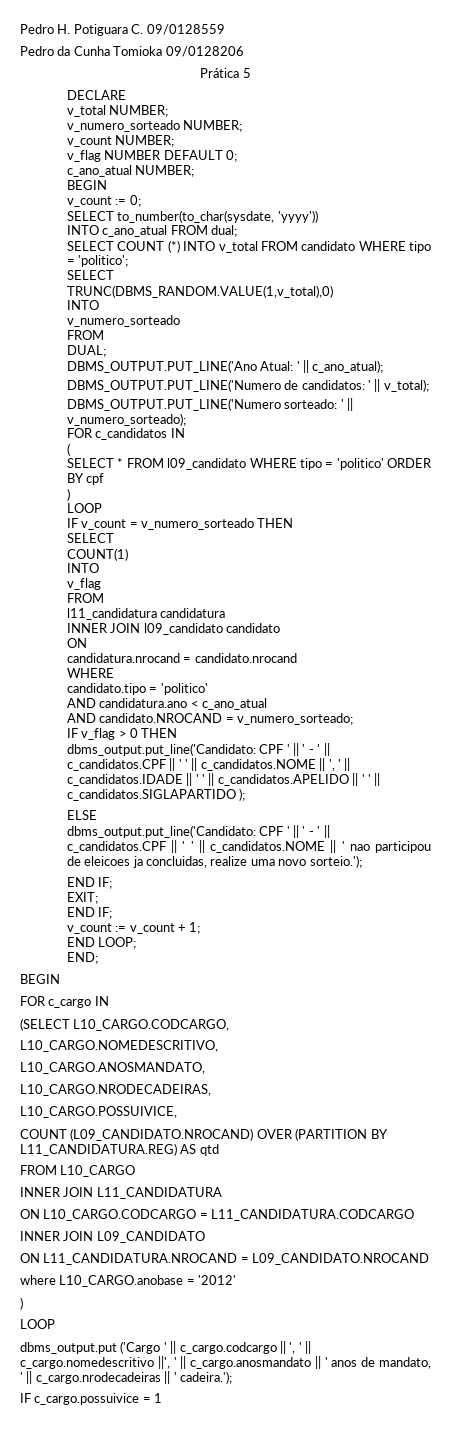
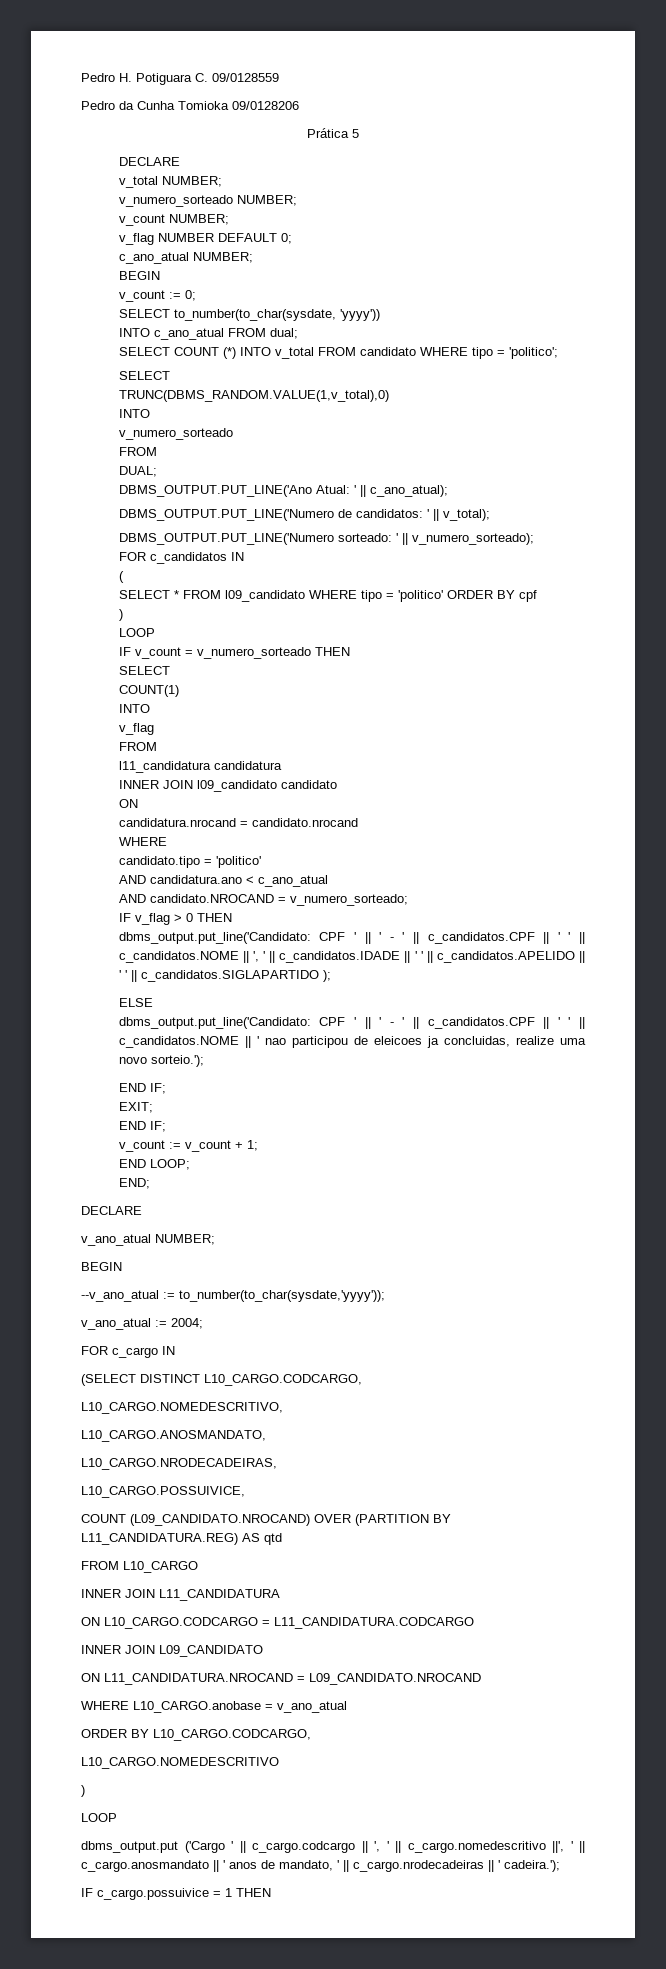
[20,974,60,984] BEGIN -> [81,1206,142,1215] [81,1234,215,1246] [81,1262,122,1271] [81,1290,385,1302] [81,1318,203,1330] DECLARE // v_ano_atual NUMBER; // BEGIN // --v_ano_atual := to_number(to_char(sysdate,'yyyy')); // v_ano_atual := 2004;
(70, 1024) none -> [140,1374,200,1383] DISTINCT
[20,1275,56,1285] where -> [81,1701,129,1710] WHERE
[198,1275,237,1285] '2012' -> [277,1701,347,1713] [81,1729,311,1741] [81,1757,279,1769] v_ano_atual // ORDER BY L10_CARGO.CODCARGO, // L10_CARGO.NOMEDESCRITIVO
(163, 1398) none -> [236,1888,271,1897] THEN

